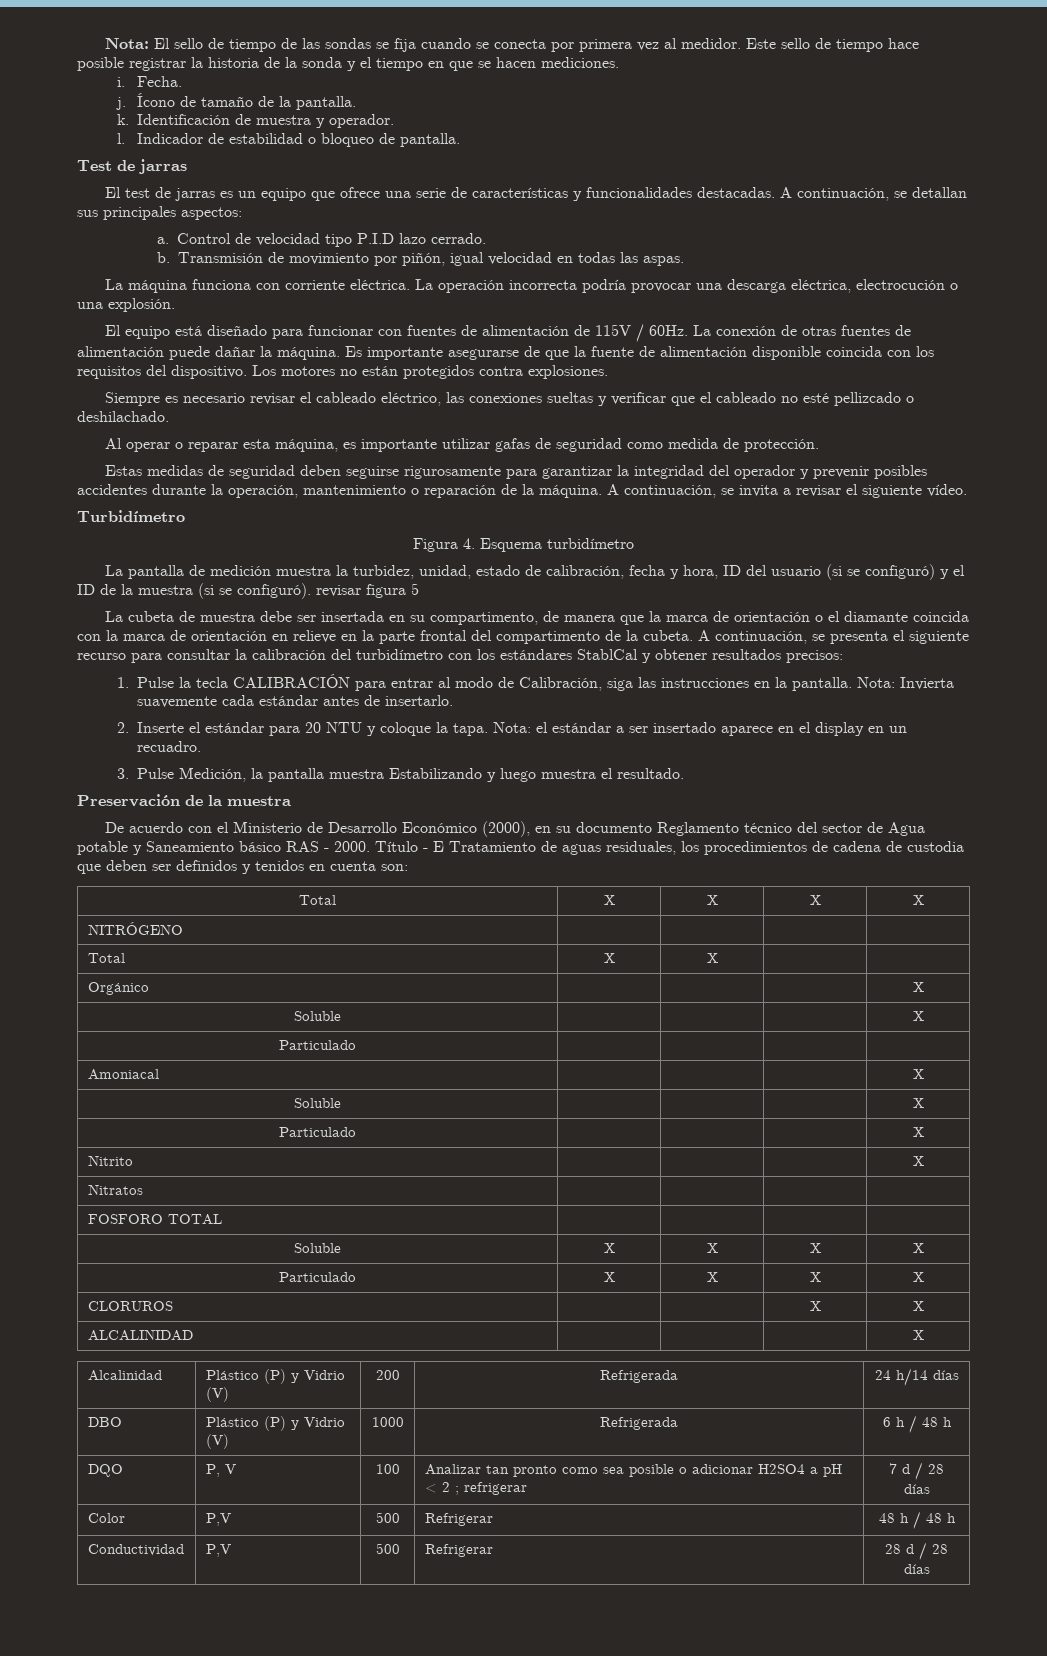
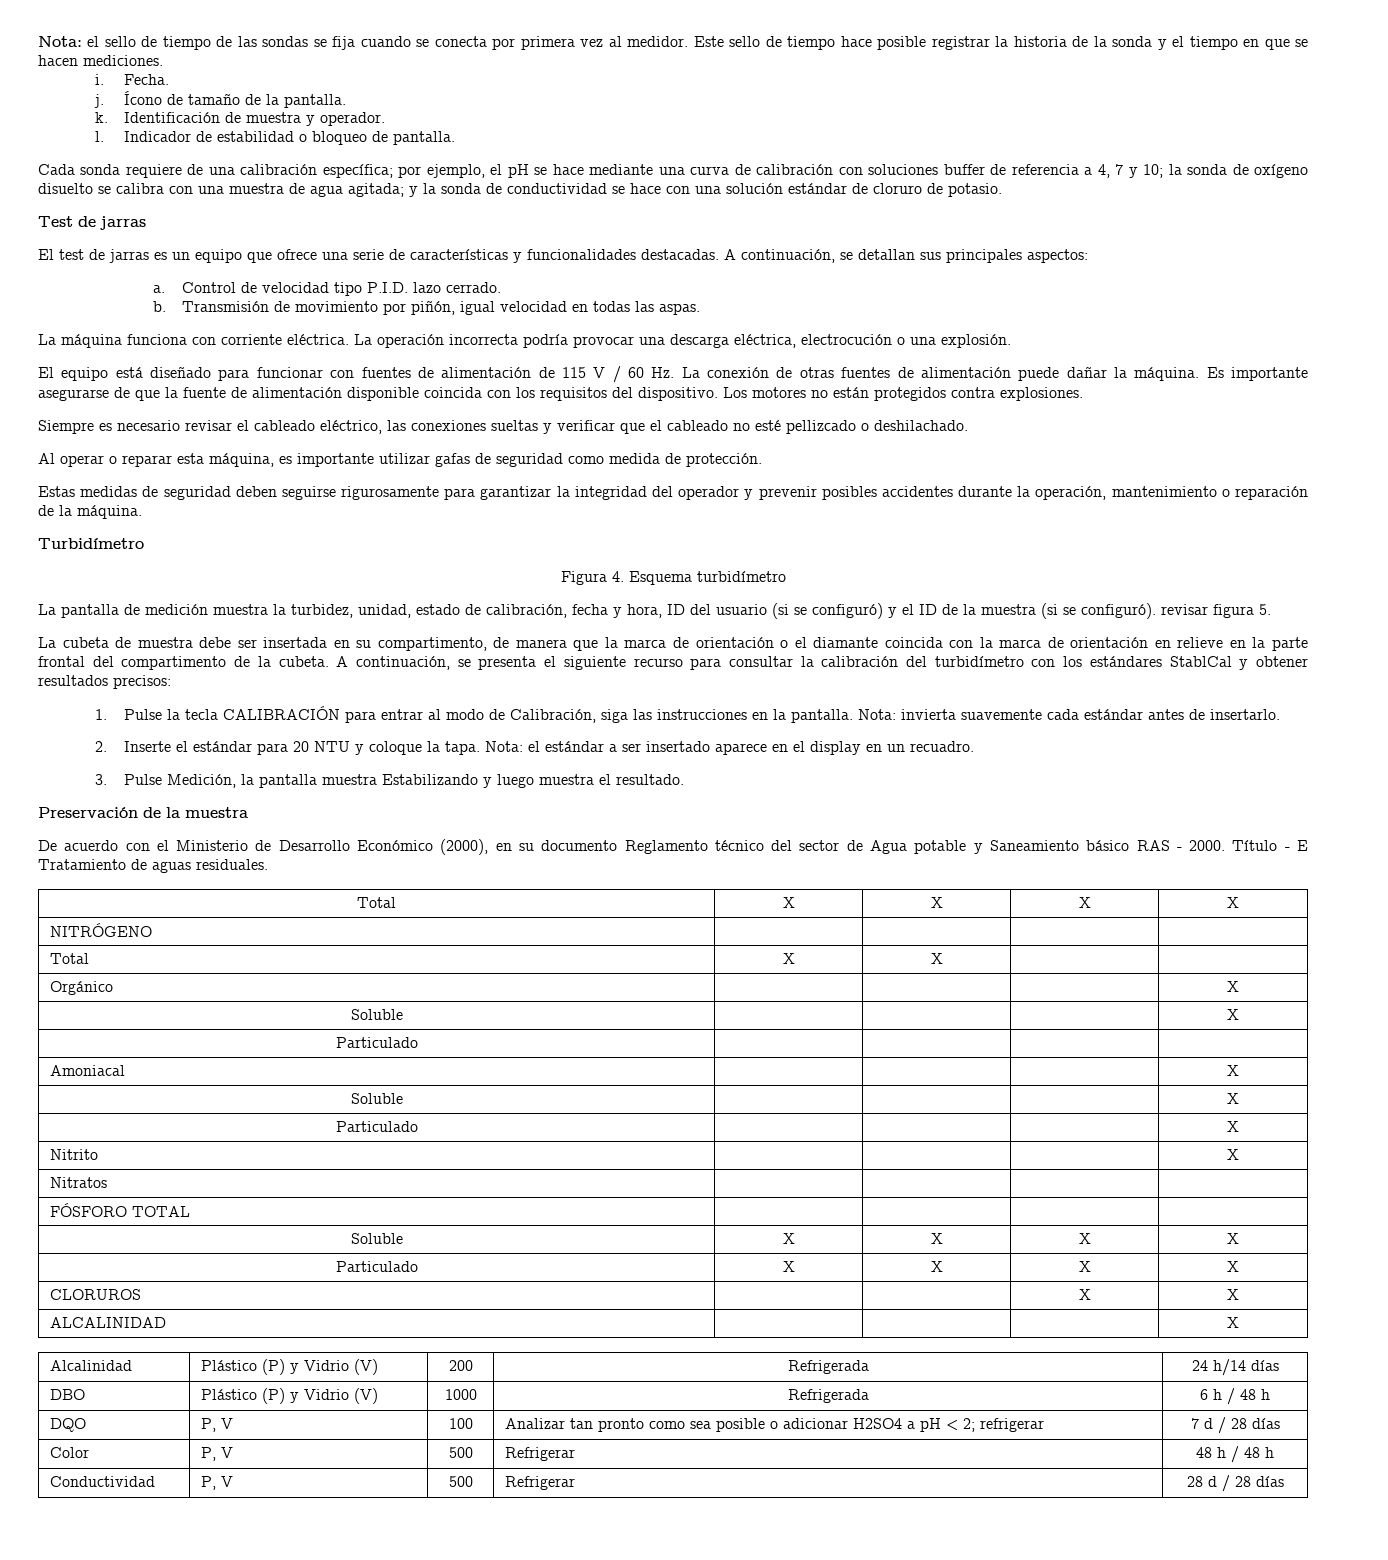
[104,38,170,49] Nota: El -> [38,36,100,47] Nota: el
(461, 140) none -> [38,164,1309,178] [38,183,1002,197] // Cada sonda requiere de una calibración específica; por ejemplo, el pH se hace mediante una curva de calibración con soluciones buffer de referencia a 4, 7 y 10; la sonda de oxígeno disuelto se calibra con una muestra de agua agitada; y la sonda de conductividad se hace con una solución estándar de cloruro de potasio.
[357,233,395,244] P.I.D -> [366,282,408,293] P.I.D.
[594,324,688,342] 115V / 60Hz. -> [561,366,675,383] 115 V / 60 Hz.
[607,484,967,498] A continuación, se invita a revisar el siguiente vídeo. -> (142, 512) none
[411,583,419,595] 5 -> [1259,604,1271,615] 5.
[900,677,955,690] Invierta -> [901,709,957,720] invierta
[606,841,964,855] [77,860,408,874] residuales, los procedimientos de cadena de custodia que deben ser definidos y tenidos en cuenta son: -> [196,859,268,870] residuales.
[87,1214,163,1224] FOSFORO -> [49,1203,127,1217] FÓSFORO
[441,1482,459,1495] 2 ; -> [962,1418,975,1432] 2;
[205,1513,231,1526] P,V -> [200,1447,233,1461] P, V
[205,1544,231,1557] P,V -> [200,1476,233,1490] P, V

